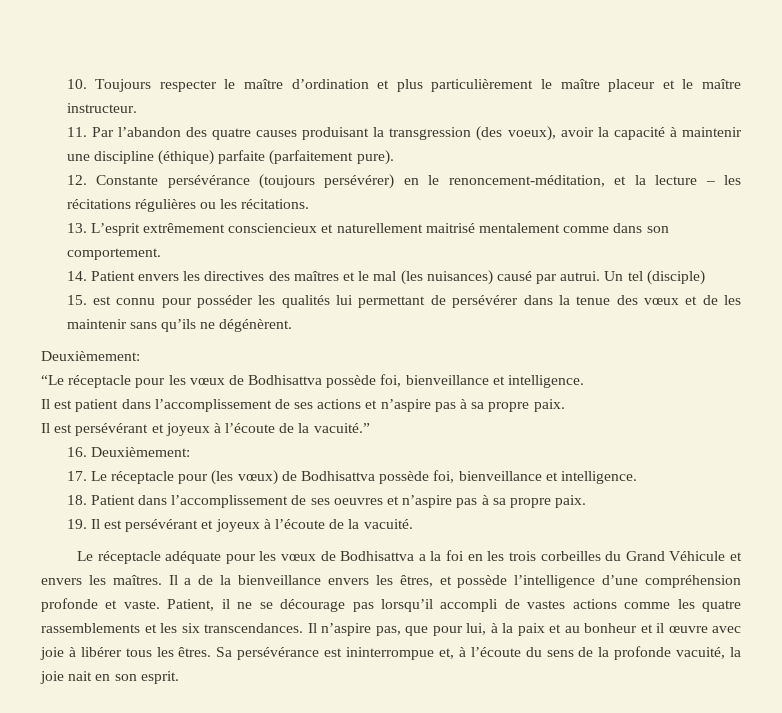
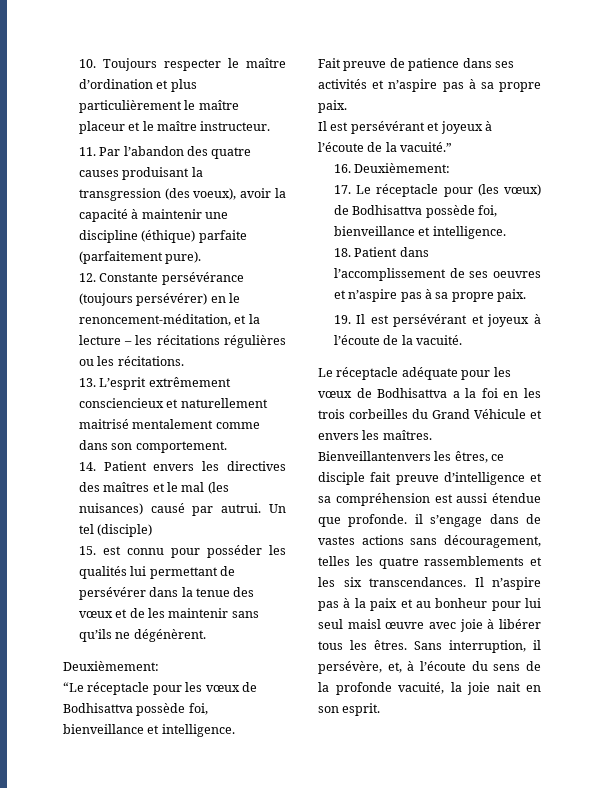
[41,399,362,412] Il est patient dans l’accomplissement de ses actions -> [318,58,514,71] [318,79,367,89] Fait preuve de patience dans ses activités
[168,575,742,588] [41,598,671,612] Il a de la bienveillance envers les êtres, et possède l’intelligence d’une compréhension profonde et vaste. Patient, il ne se décourage pas lorsqu’il accompli de vastes actions comme -> [318,451,505,463] [318,472,542,485] [318,493,541,506] [318,514,541,527] [318,535,541,548] [318,556,350,566] Bienveillantenvers les êtres, ce disciple fait preuve d’intelligence et sa compréhension est aussi étendue que profonde. il s’engage dans de vastes actions sans découragement, telles
[375,623,486,636] pas, que pour lui, -> [318,601,339,611] pas
[640,623,664,633] et il -> [491,598,541,611] [318,619,381,629] pour lui seul maisl
[216,647,435,660] Sa persévérance est ininterrompue -> [414,640,541,653] [318,661,382,674] Sans interruption, il persévère,

